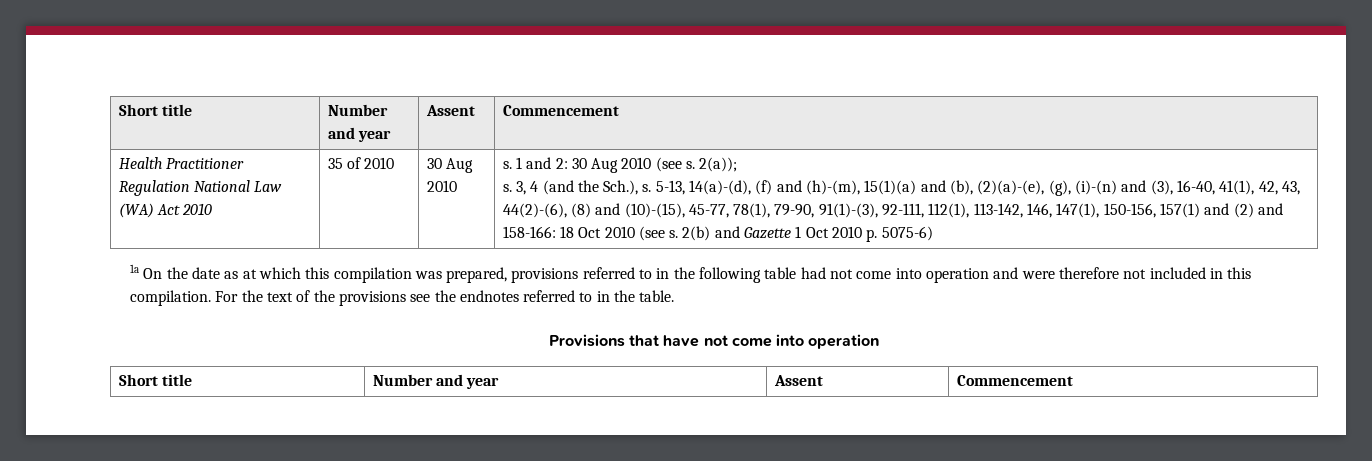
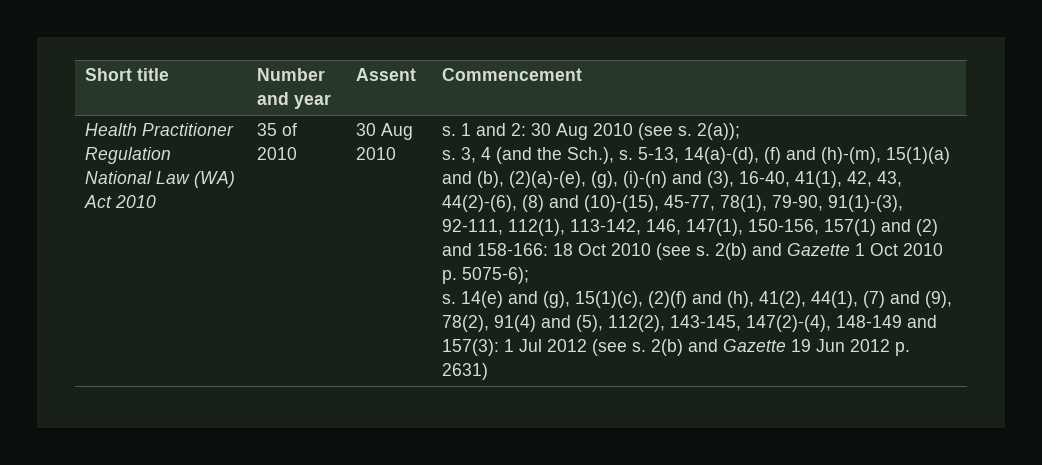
[881,226,933,241] [129,264,1252,283] [129,290,675,306] [548,334,880,349] [118,374,192,386] [372,374,500,389] [773,375,823,386] [956,375,1073,386] 5075-6) // 1a On the date as at which this compilation was prepared, provisions referred to in the following table had not come into operation and were therefore not included in this compilation. For the text of the provisions see the endnotes referred to in the table. // Provisions that have not come into operation // Short title | Number and year | Assent | Commencement -> [462,267,530,284] [442,291,953,308] [442,315,938,332] [442,339,911,356] [442,363,489,380] 5075-6); // s. 14(e) and (g), 15(1)(c), (2)(f) and (h), 41(2), 44(1), (7) and (9), 78(2), 91(4) and (5), 112(2), 143-145, 147(2)-(4), 148-149 and 157(3): 1 Jul 2012 (see s. 2(b) and Gazette 19 Jun 2012 p. 2631)

